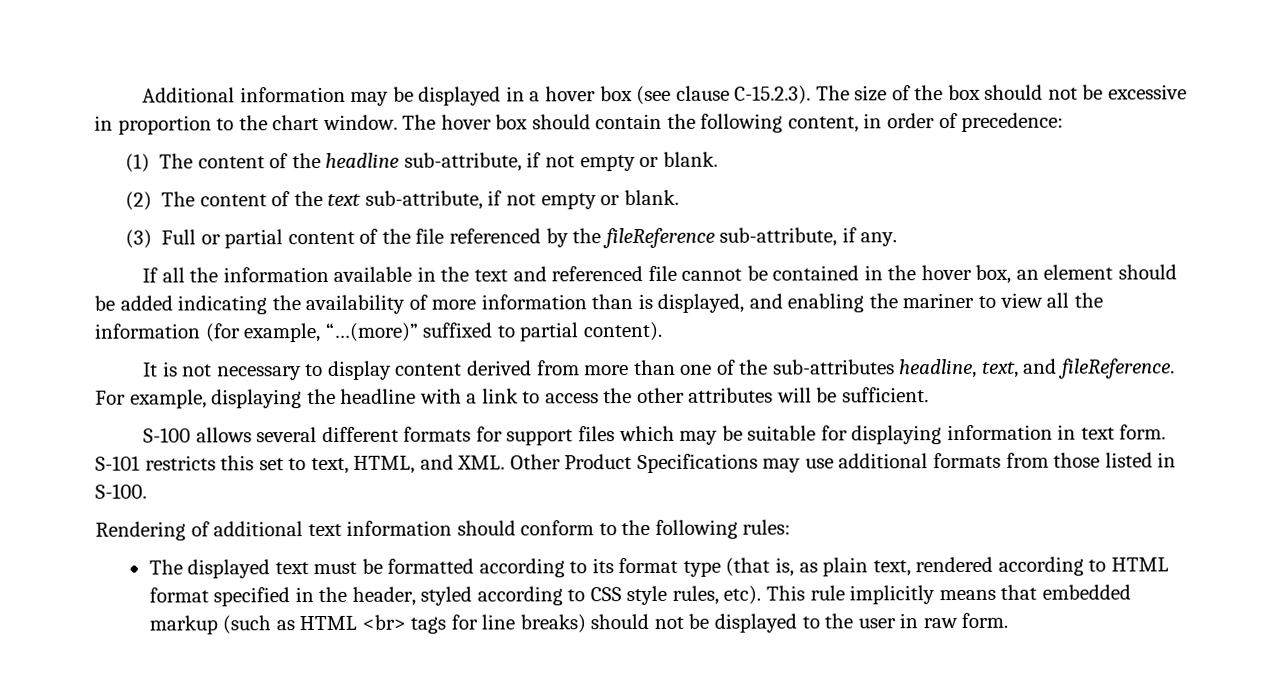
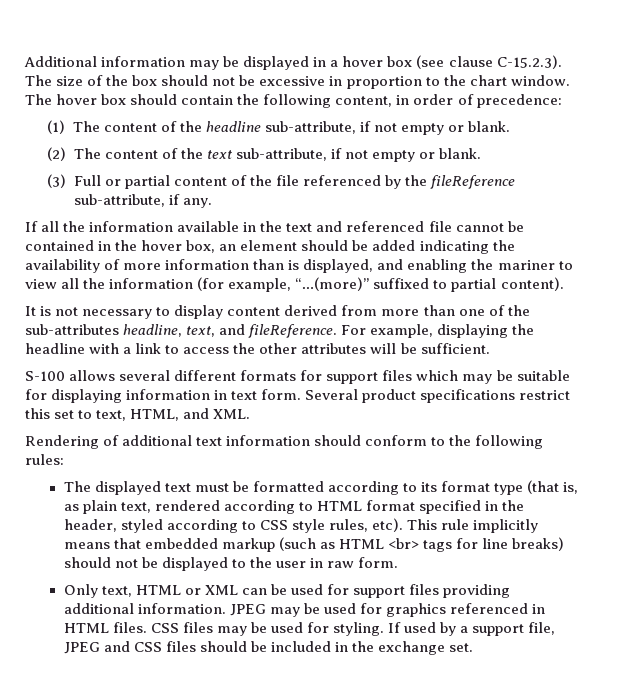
[95,455,216,471] S-101 restricts -> [305,389,571,403] Several product specifications restrict
[509,452,1177,474] [95,483,147,499] Other Product Specifications may use additional formats from those listed in S-100. -> (251, 414) none
(1009, 620) none -> [63,584,511,598] [63,603,546,617] [63,622,556,636] [63,641,474,655] // Only text, HTML or XML can be used for support files providing additional information. JPEG may be used for graphics referenced in HTML files. CSS files may be used for styling. If used by a support file, JPEG and CSS files should be included in the exchange set.

